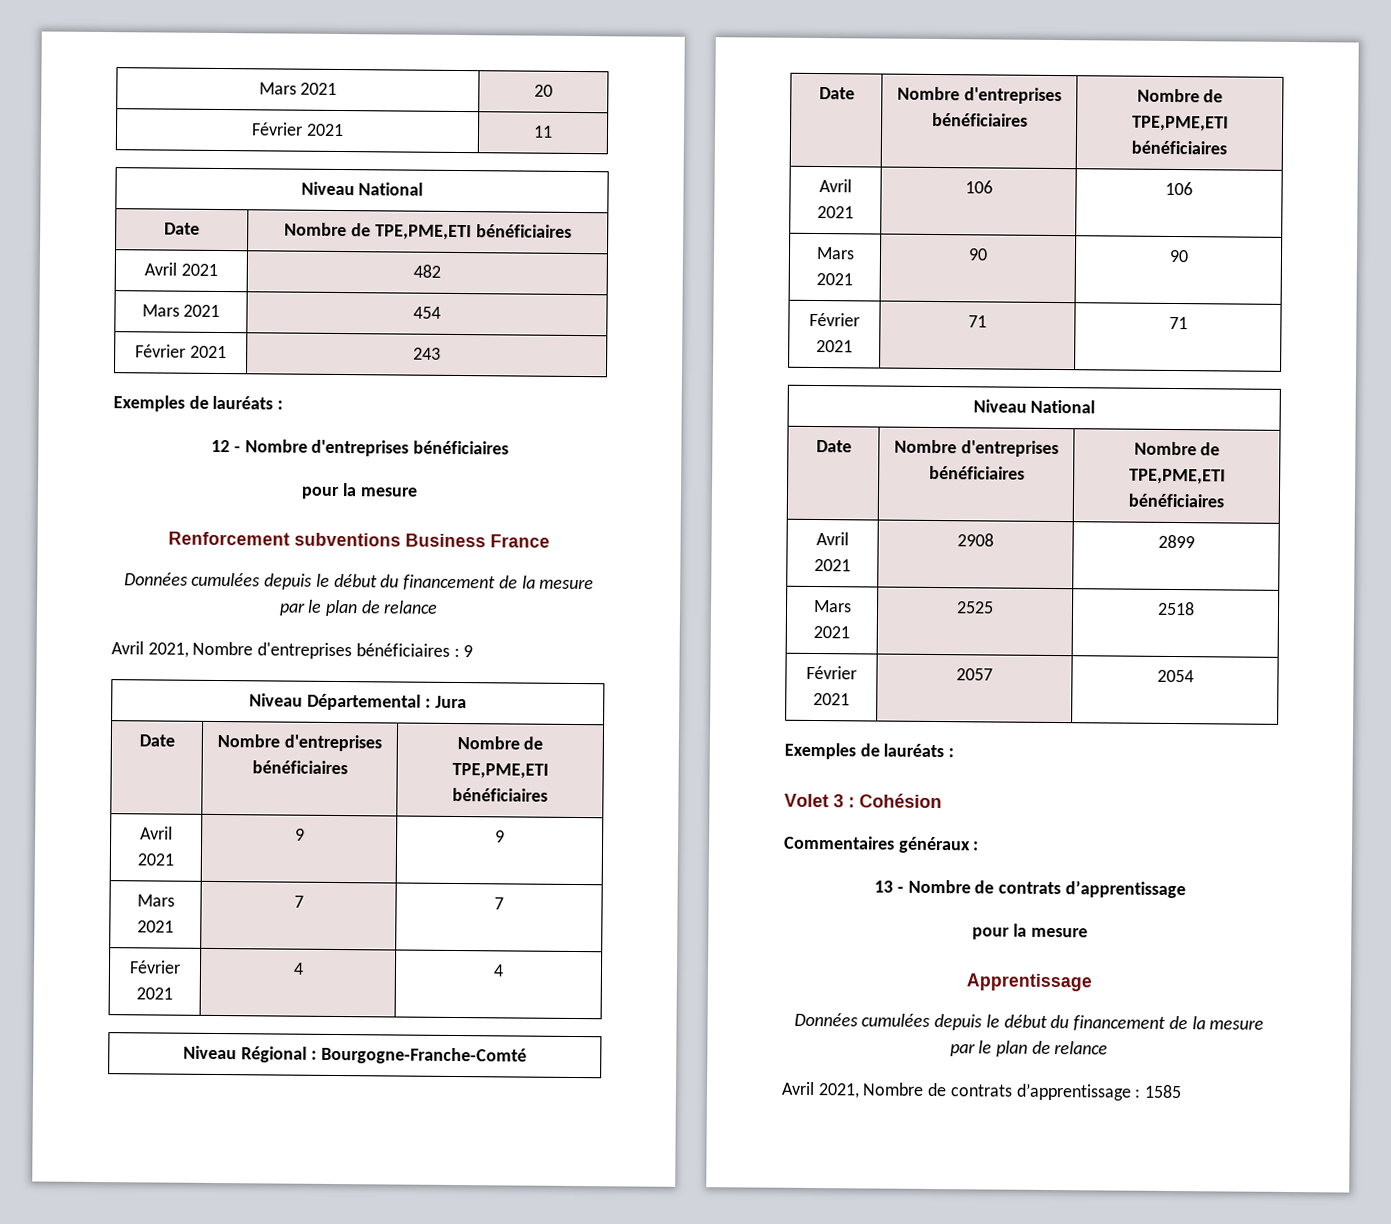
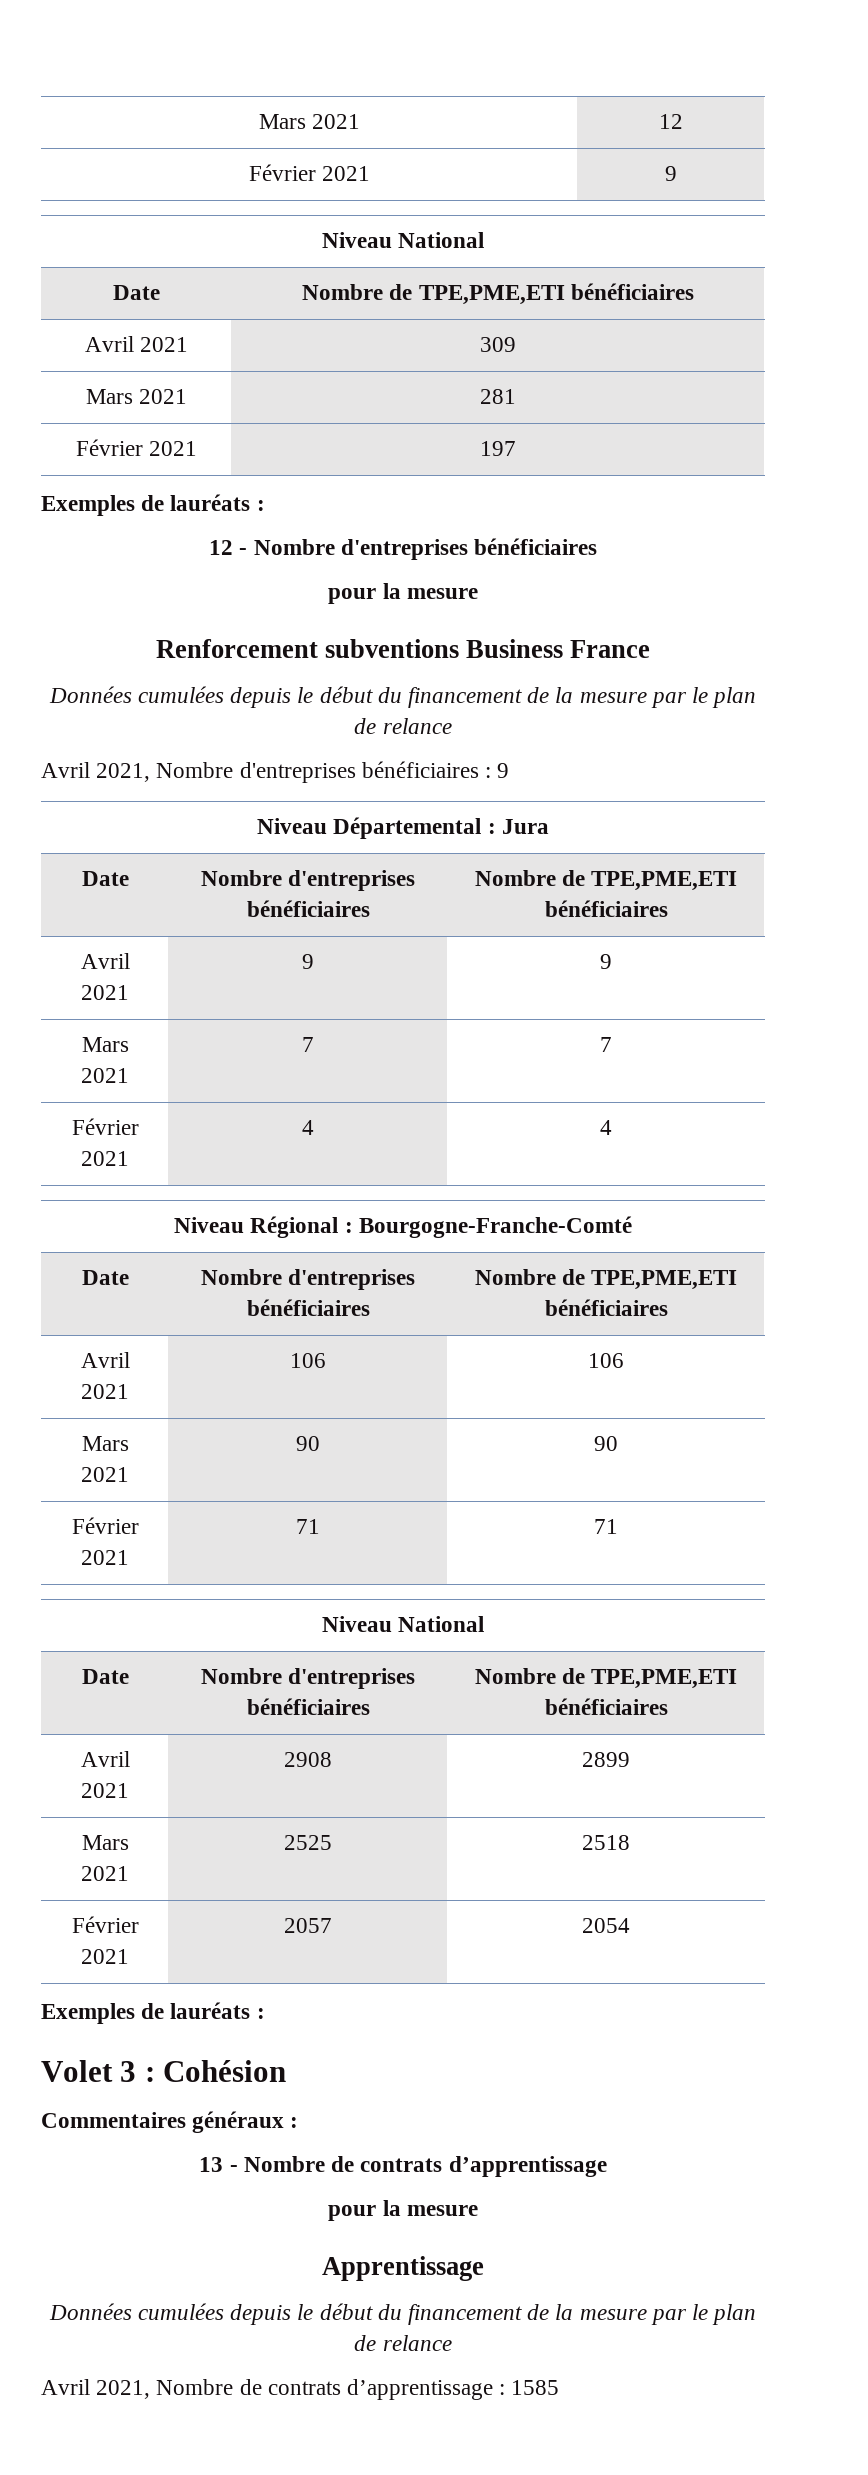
[258,82,338,95] [534,84,553,97] [251,122,344,137] [533,125,553,138] Mars 2021 | 20 // Février 2021 | 11 -> [258,114,361,129] [659,114,683,129] [248,164,371,181] [665,166,677,181] Mars 2021 | 12 // Février 2021 | 9
[413,264,441,278] [141,304,221,318] [413,306,441,319] [135,344,227,359] [413,347,441,360] 482 // Mars 2021 | 454 // Février 2021 | 243 -> [480,337,516,352] [85,389,188,404] [480,389,516,404] [75,439,198,456] [480,441,516,456] 309 // Mars 2021 | 281 // Février 2021 | 197

